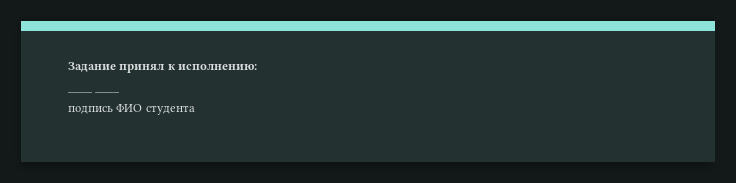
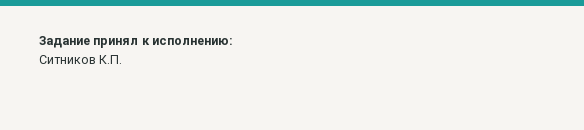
[68,91,121,93] [68,104,195,115] ____ ____ // подпись ФИО студента -> [39,55,123,64] Ситников К.П.

